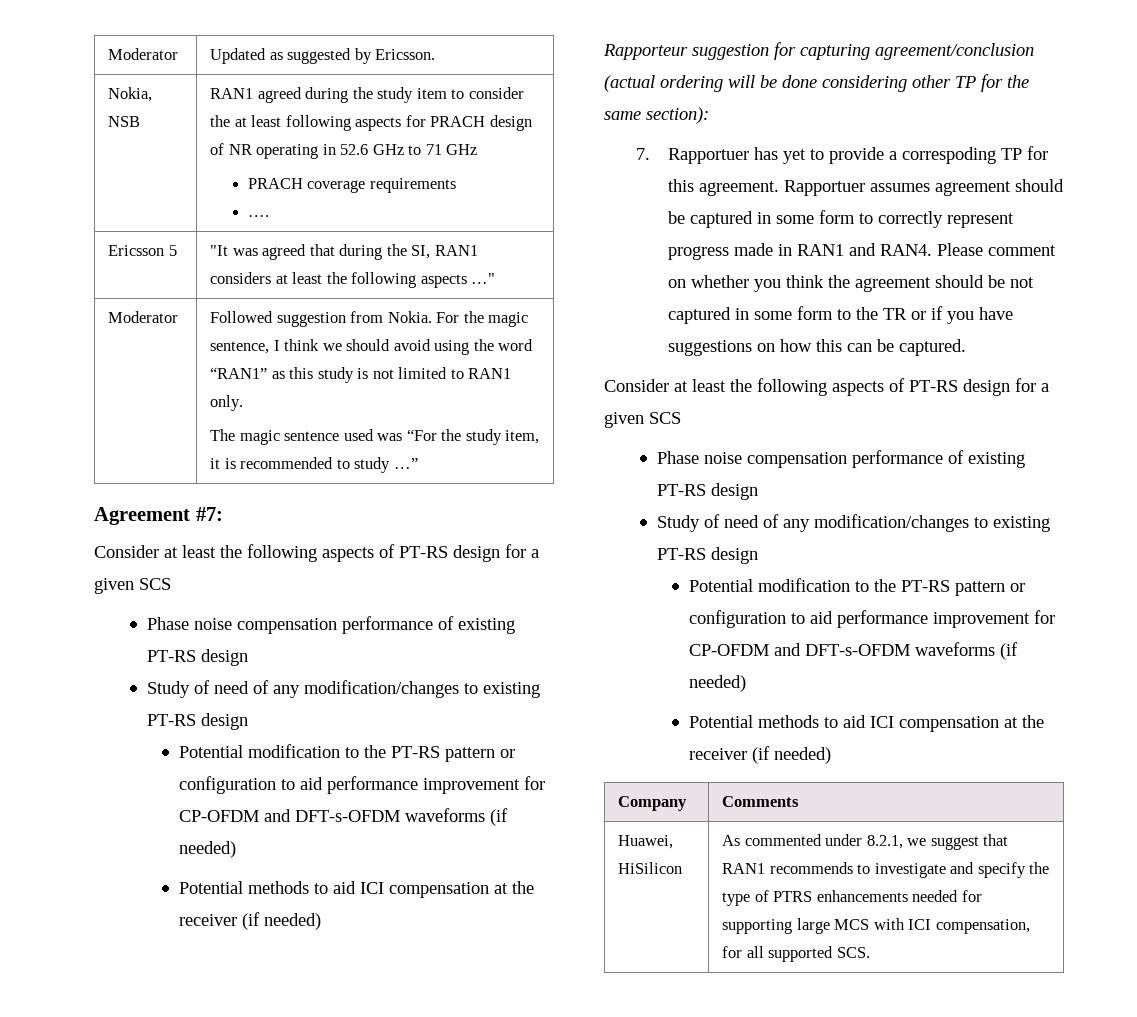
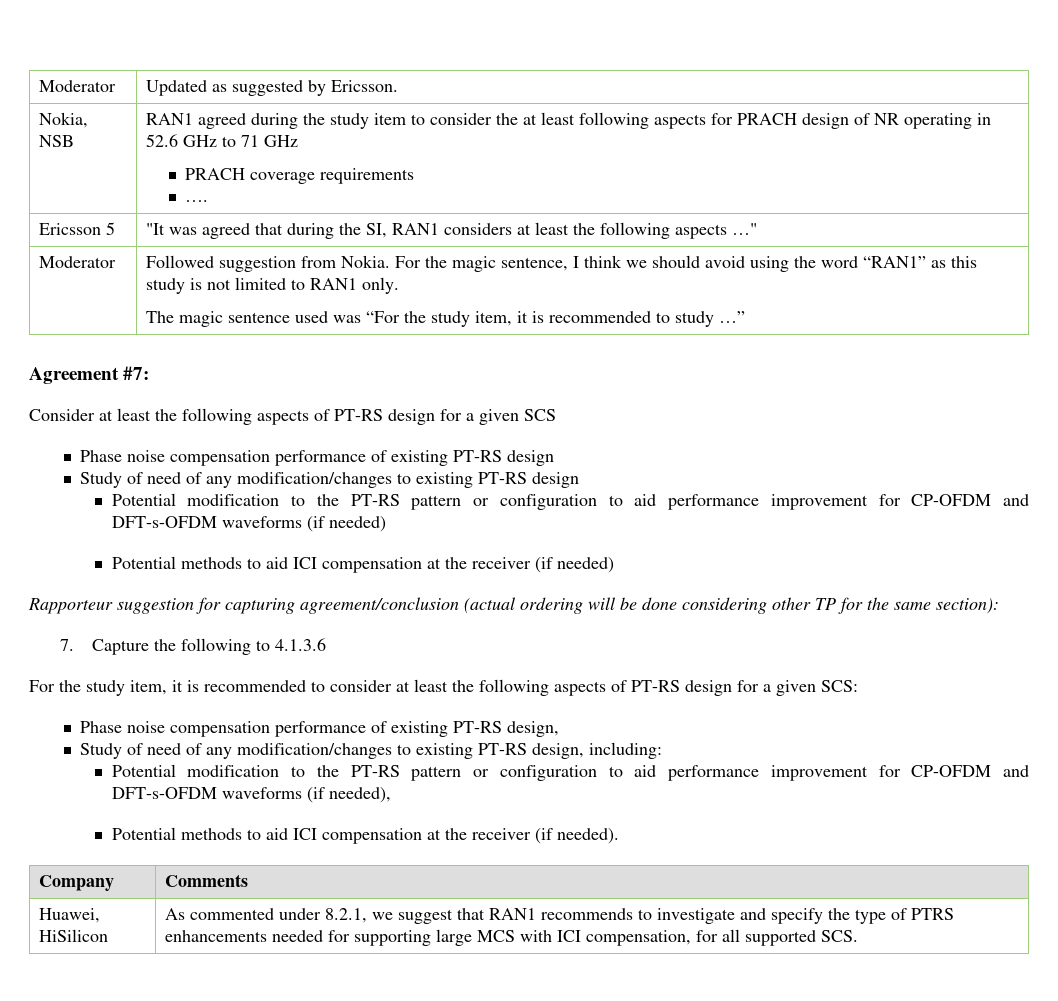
[668,146,1049,164] [668,179,1065,196] [668,210,1015,228] [668,243,1057,260] [668,275,1035,292] [668,306,1014,324] [668,339,967,356] [604,379,669,392] Rapportuer has yet to provide a correspoding TP for this agreement. Rapportuer assumes agreement should be captured in some form to correctly represent progress made in RAN1 and RAN4. Please comment on whether you think the agreement should be not captured in some form to the TR or if you have suggestions on how this can be captured. // Consider -> [91,638,326,655] [29,680,392,696] Capture the following to 4.1.3.6 // For the study item, it is recommended to consider
[649,412,681,424] [656,450,1025,468] [656,483,758,500] [656,514,1050,532] [656,547,758,564] SCS // Phase noise compensation performance of existing PT-RS design // Study of need of any modification/changes to existing PT-RS design -> [821,680,858,692] [80,721,560,737] [80,742,663,759] SCS: // Phase noise compensation performance of existing PT-RS design, // Study of need of any modification/changes to existing PT-RS design, including:
[688,675,746,692] needed) -> [328,787,391,803] needed),
[773,747,831,764] needed) -> [556,828,619,844] needed).

